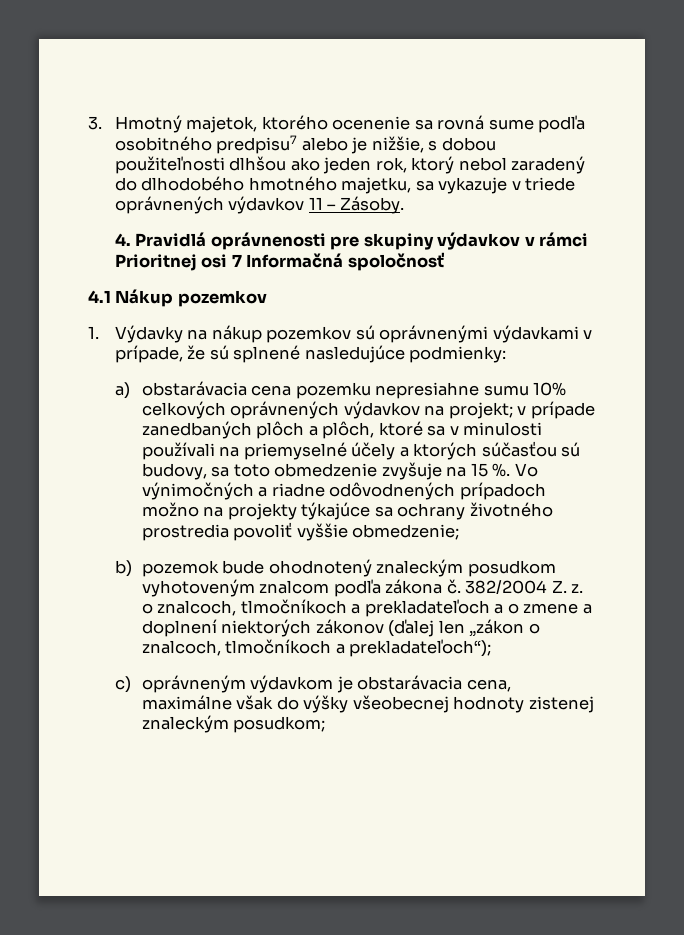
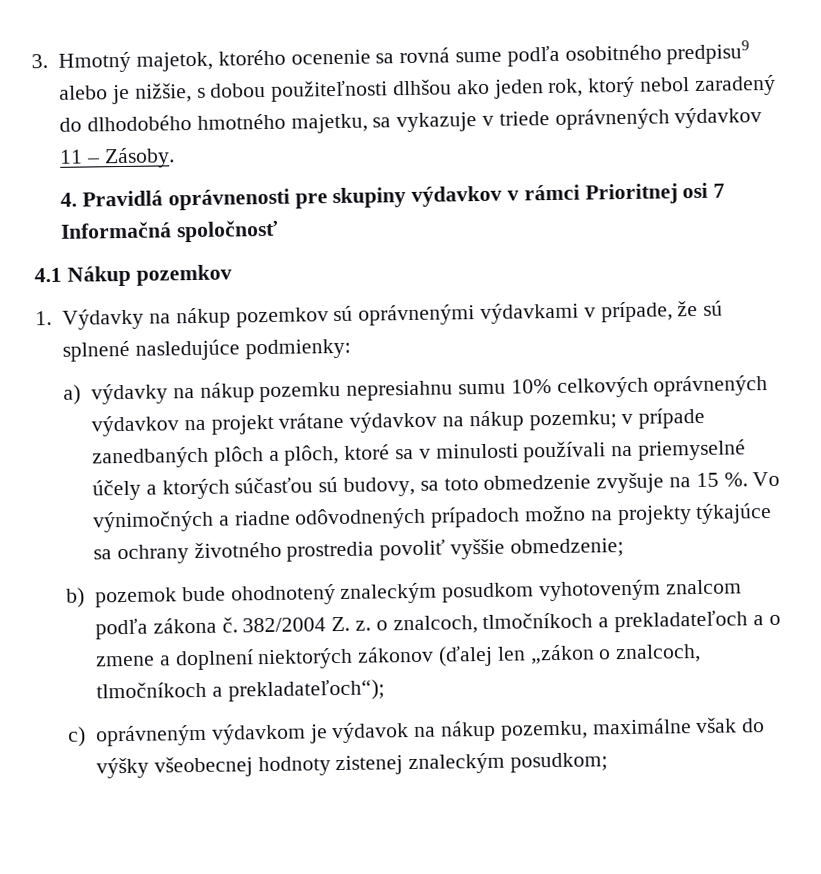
[216,135,298,154] predpisu7 -> [666,40,751,65] predpisu9
[141,381,480,399] obstarávacia cena pozemku nepresiahne -> [90,380,454,405] výdavky na nákup pozemku nepresiahnu
[448,402,513,419] projekt; -> [210,410,617,435] projekt vrátane výdavkov na nákup pozemku;
[357,675,511,692] obstarávacia cena, -> [331,720,588,744] výdavok na nákup pozemku,

